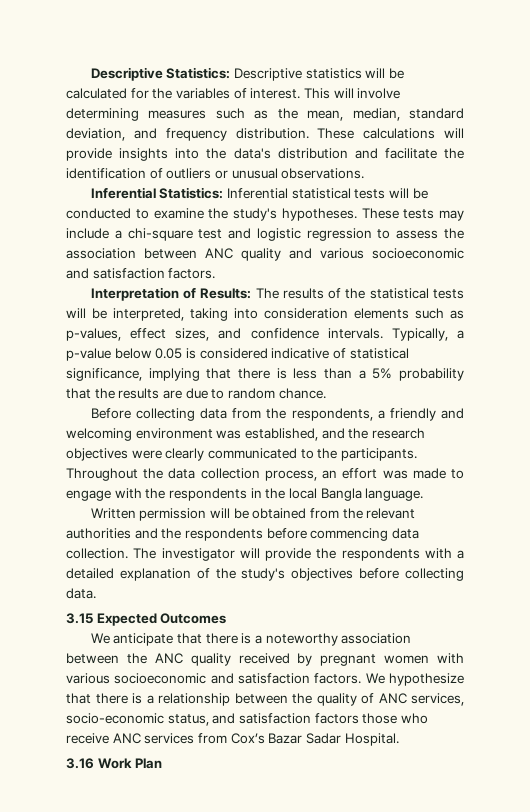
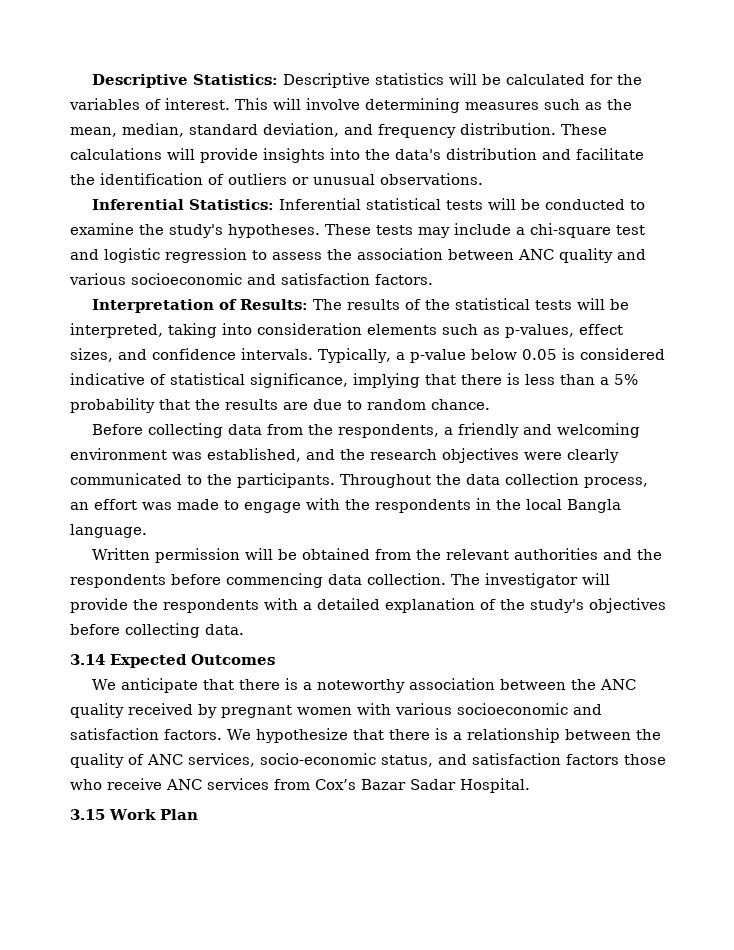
[66,613,93,624] 3.15 -> [70,654,105,665] 3.14
[66,758,94,769] 3.16 -> [70,809,105,820] 3.15

